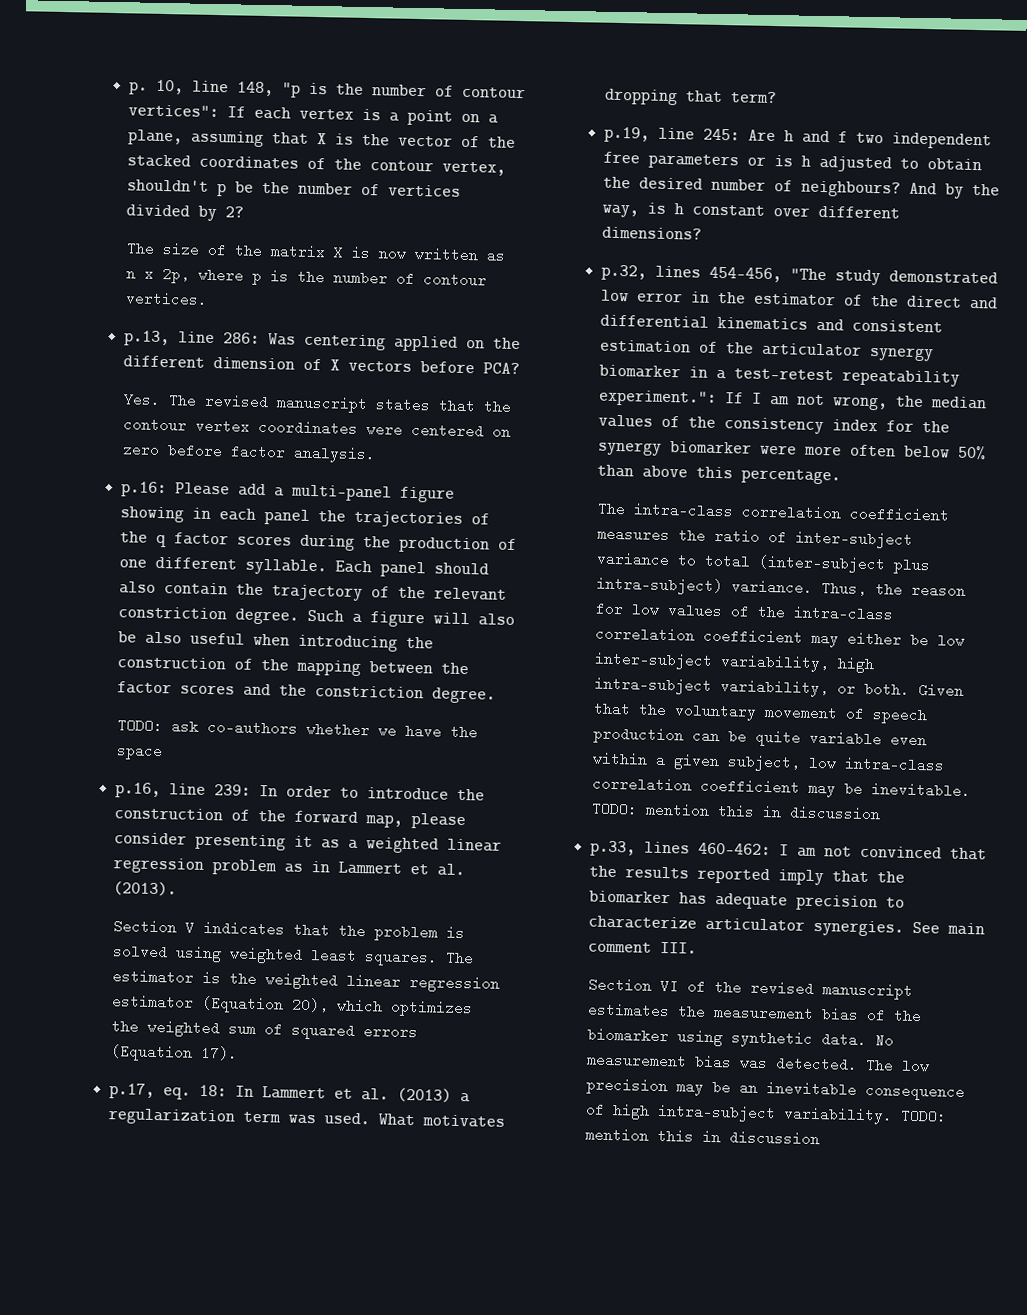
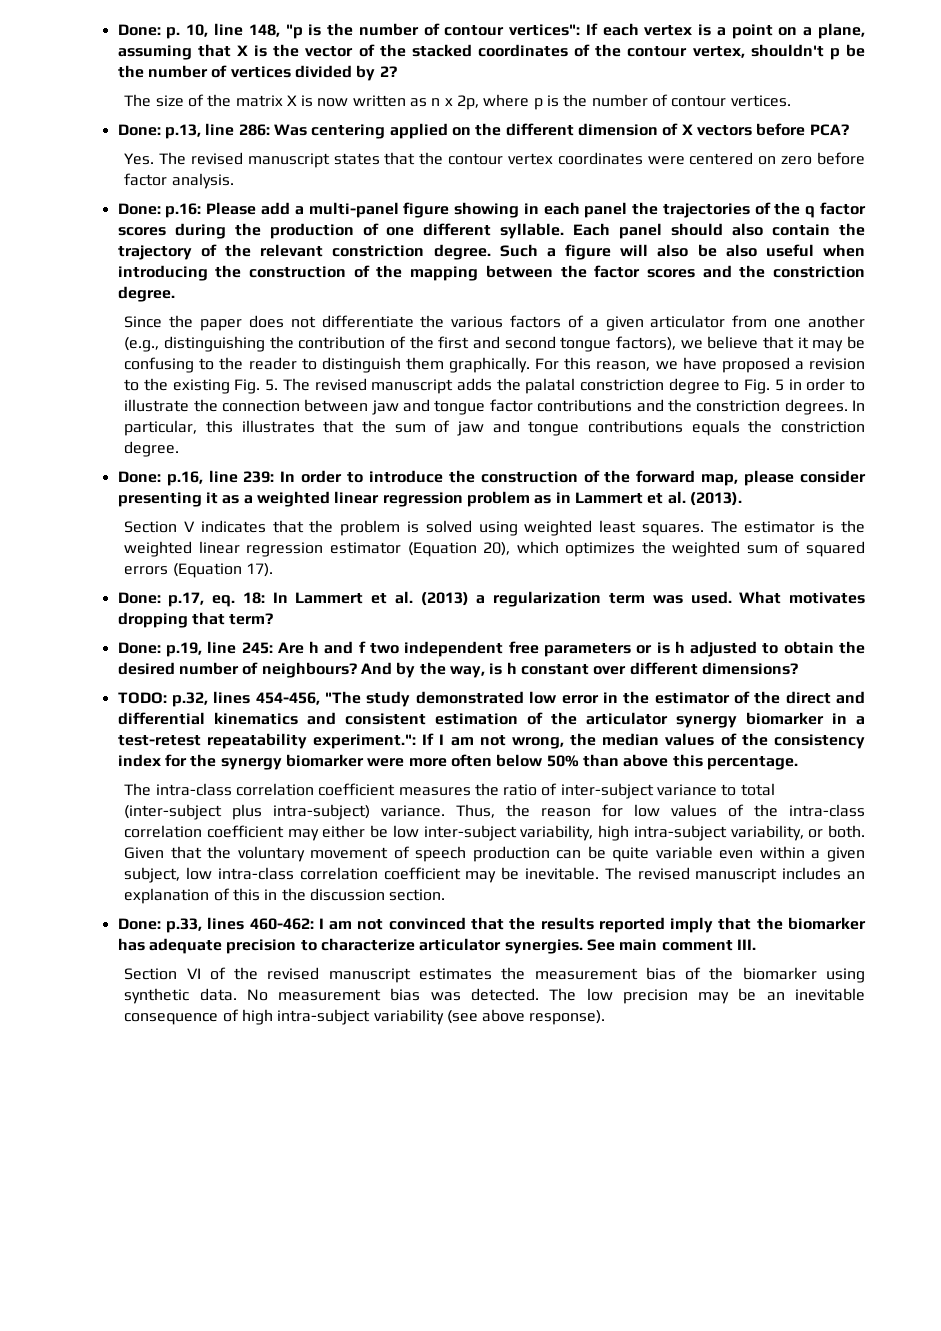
(128, 88) none -> [117,24,161,36] Done:
(209, 299) none -> [117,124,161,136] Done:
(377, 454) none -> [117,203,161,215] Done:
[117,718,479,740] [116,743,164,761] TODO: ask co-authors whether we have the space // -> [124,315,866,331] [124,336,866,352] [124,357,866,373] [124,378,866,394] [124,399,866,415] [124,420,865,436] [124,441,180,457] [117,471,161,483] Since the paper does not differentiate the various factors of a given articulator from one another (e.g., distinguishing the contribution of the first and second tongue factors), we believe that it may be confusing to the reader to distinguish them graphically. For this reason, we have proposed a revision to the existing Fig. 5. The revised manuscript adds the palatal constriction degree to Fig. 5 in order to illustrate the connection between jaw and tongue factor contributions and the constriction degrees. In particular, this illustrates that the sum of jaw and tongue contributions equals the constriction degree. // Done:
(239, 1053) none -> [117,592,161,604] Done:
(777, 97) none -> [117,642,161,654] Done:
(702, 233) none -> [117,692,167,704] TODO:
[591,801,882,822] TODO: mention this in discussion // -> [604,867,866,883] [124,888,446,904] [117,918,161,930] The revised manuscript includes an explanation of this in the discussion section. // Done:
[783,1106,948,1125] [585,1127,821,1147] variability. TODO: mention this in discussion -> [373,1009,606,1025] variability (see above response).

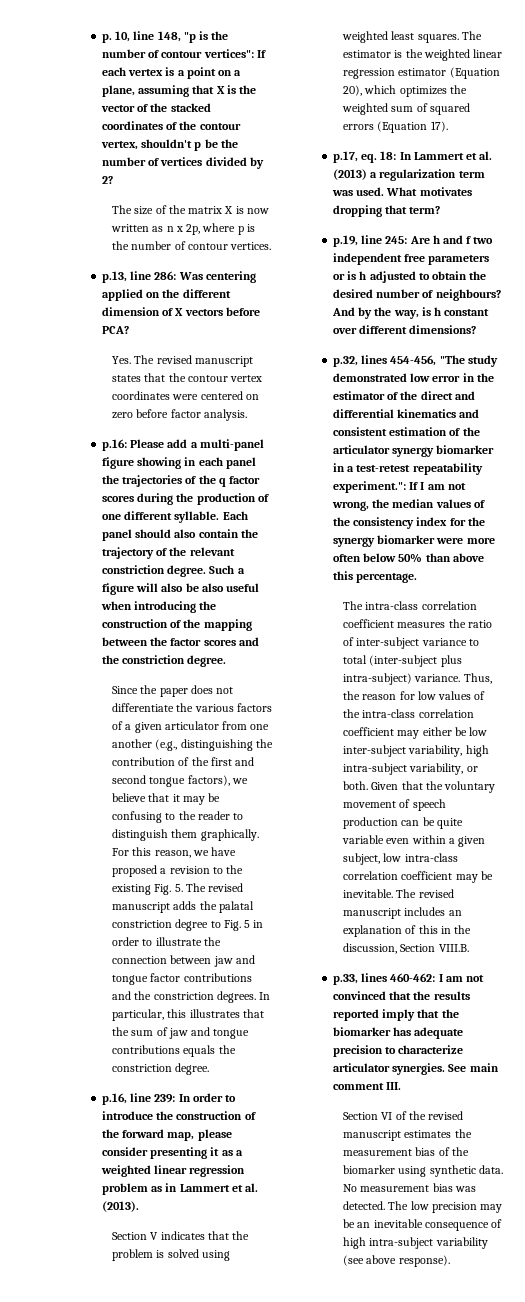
[117,24,161,36] Done: -> (101, 38) none
[117,124,161,136] Done: -> (272, 246) none
[117,203,161,215] Done: -> (247, 415) none
[117,471,161,483] Done: -> (210, 1069) none
[117,592,161,604] Done: -> (448, 126) none
[117,642,161,654] Done: -> (441, 210) none
[117,692,167,704] TODO: -> (477, 329) none
[309,888,446,901] [117,918,161,930] discussion section. // Done: -> [343,943,469,954] discussion, Section VIII.B. //

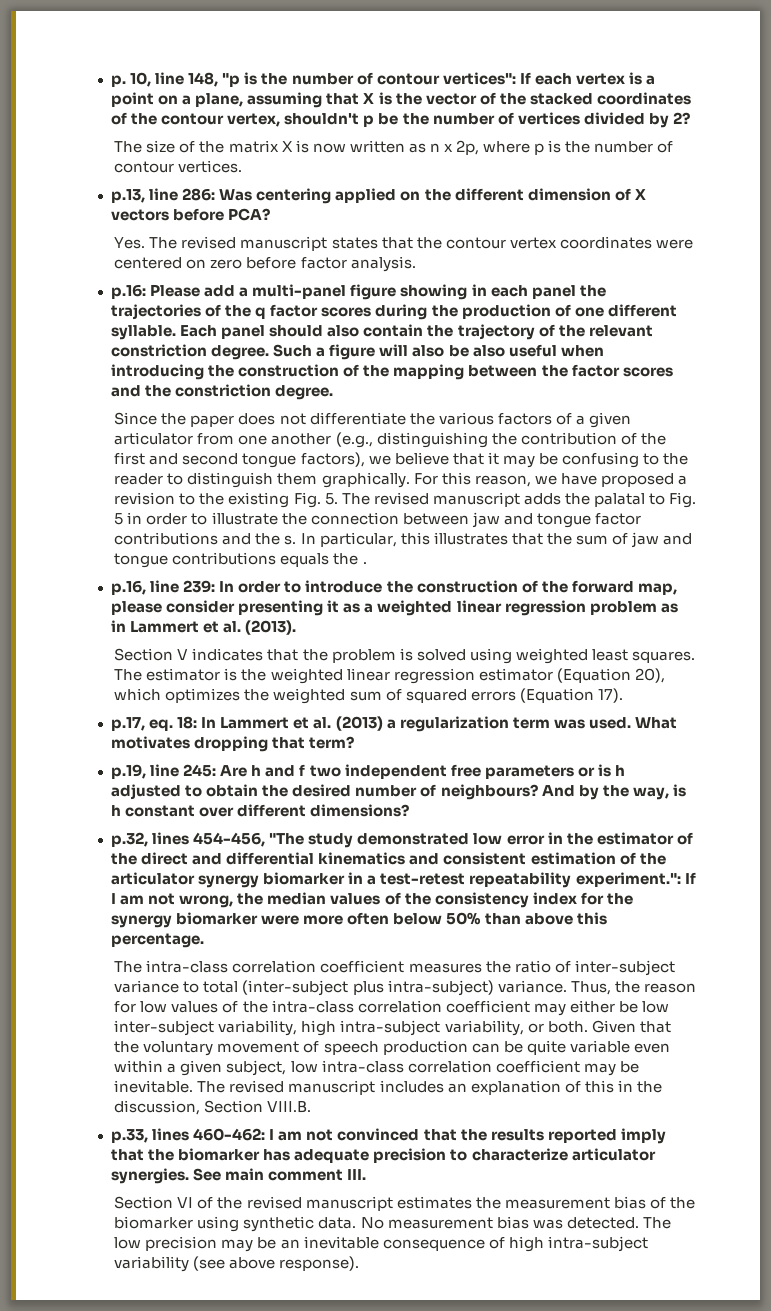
[112,919,209,931] constriction degree -> (645, 500) none
[153,991,256,1003] constriction degrees. -> [284,535,297,545] s.
[112,1063,210,1075] constriction degree. -> [362,562,367,564] .

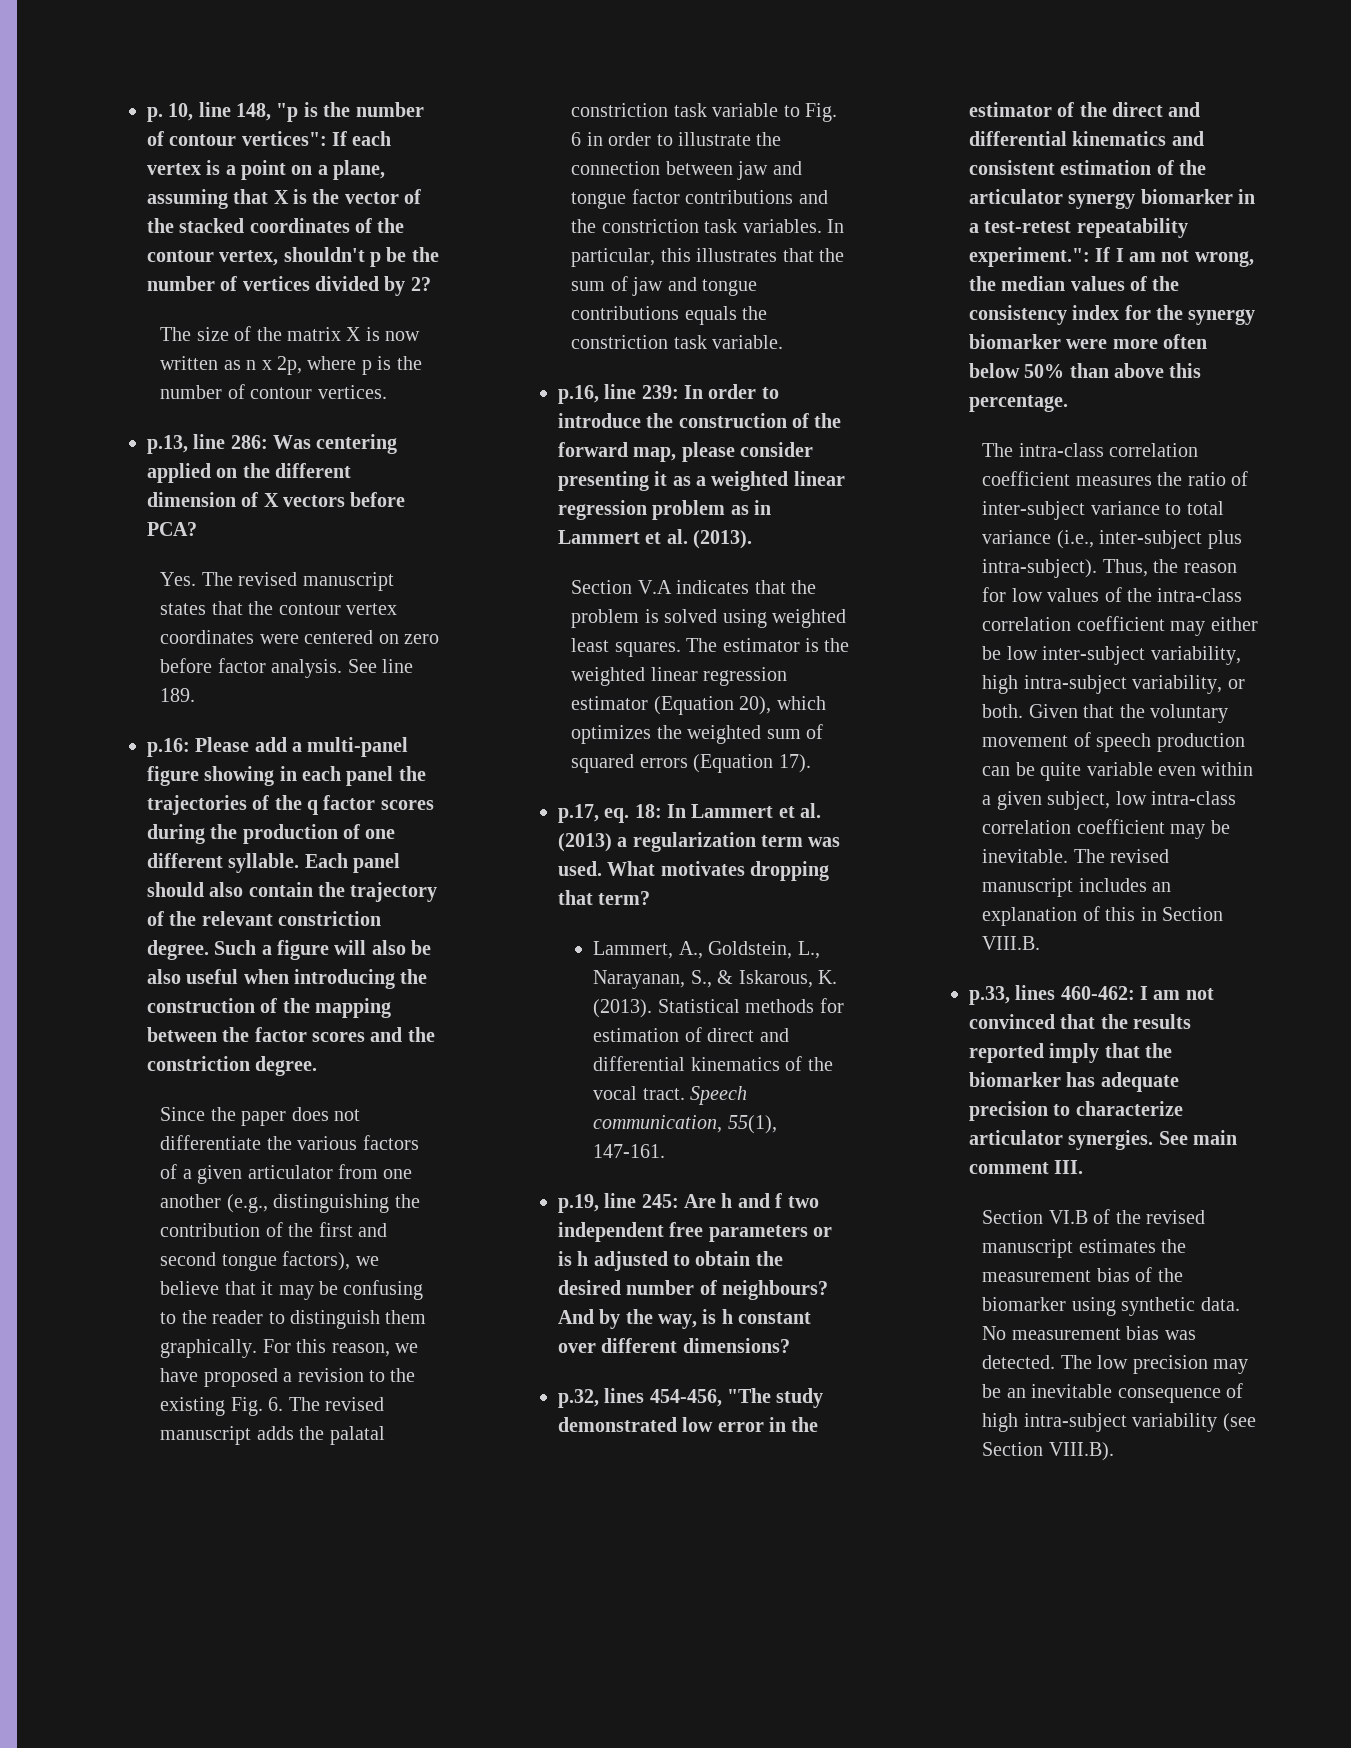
(416, 264) none -> [347,659,414,673] [160,688,196,702] See line 189.
[324,493,338,505] 5. -> [268,1397,284,1411] 6.
(645, 500) none -> [571,103,779,117] constriction task variable
[114,513,124,525] 5 -> [571,132,582,146] 6
[284,535,297,545] s. -> [601,219,822,233] constriction task variables.
[362,562,367,564] . -> [571,335,784,349] constriction task variable.
[177,649,189,660] V -> [637,580,672,594] V.A
(355, 742) none -> [593,941,820,959] [593,970,838,989] [593,998,844,1018] [593,1027,789,1042] [593,1056,833,1071] [593,1086,748,1105] [593,1115,777,1134] [593,1144,666,1158] // Lammert, A., Goldstein, L., Narayanan, S., & Iskarous, K. (2013). Statistical methods for estimation of direct and differential kinematics of the vocal tract. Speech communication, 55(1), 147-161.
[242,980,567,996] (inter-subject plus intra-subject) variance. -> [982,530,1242,549] [982,559,1098,578] variance (i.e., inter-subject plus intra-subject).
[636,1081,662,1093] [114,1100,201,1115] the discussion, -> (1157, 914) none
[177,1197,194,1208] VI -> [1048,1210,1088,1224] VI.B
[229,1256,360,1271] above response). -> [982,1442,1114,1461] Section VIII.B).

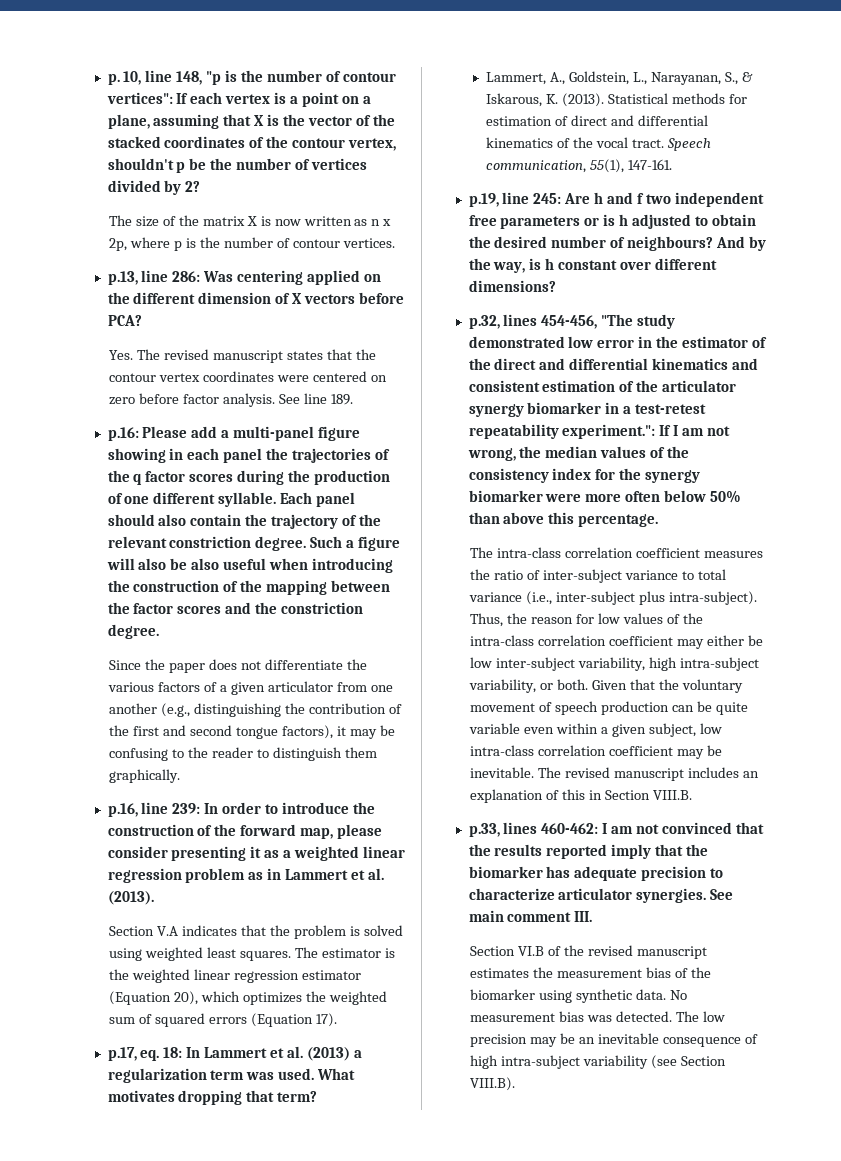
[355,1256,379,1266] [160,1281,256,1295] we believe that -> (333, 732) none
[262,1339,419,1357] [160,1368,416,1387] [160,1397,385,1416] [160,1426,385,1445] [571,103,838,122] [571,132,782,146] [571,161,802,180] [571,189,828,209] [571,219,845,233] [571,248,845,267] [571,276,758,296] [571,306,768,325] [571,335,784,349] For this reason, we have proposed a revision to the existing Fig. 6. The revised manuscript adds the palatal constriction task variable to Fig. 6 in order to illustrate the connection between jaw and tongue factor contributions and the constriction task variables. In particular, this illustrates that the sum of jaw and tongue contributions equals the constriction task variable. -> (181, 776) none

